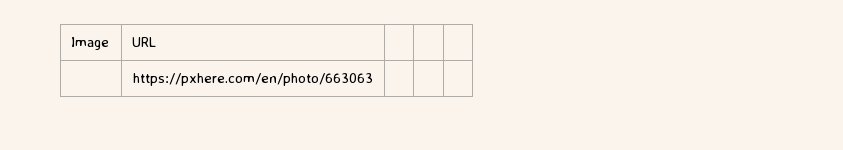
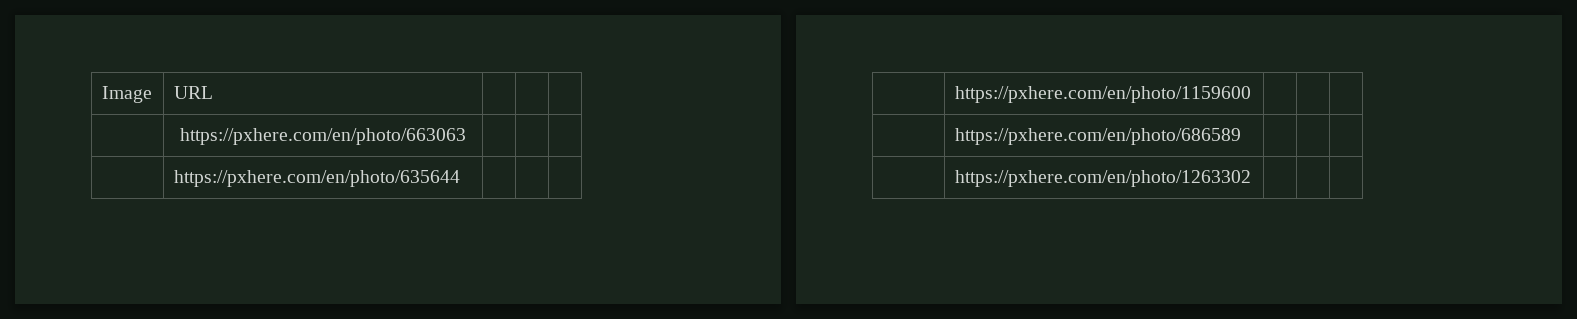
(374, 79) none -> [173,170,460,187] [954,86,1251,103] [954,128,1241,145] [954,170,1251,187] // | https://pxhere.com/en/photo/635644 | | | // | https://pxhere.com/en/photo/1159600 | | | // | https://pxhere.com/en/photo/686589 | | | // | https://pxhere.com/en/photo/1263302 | | |

